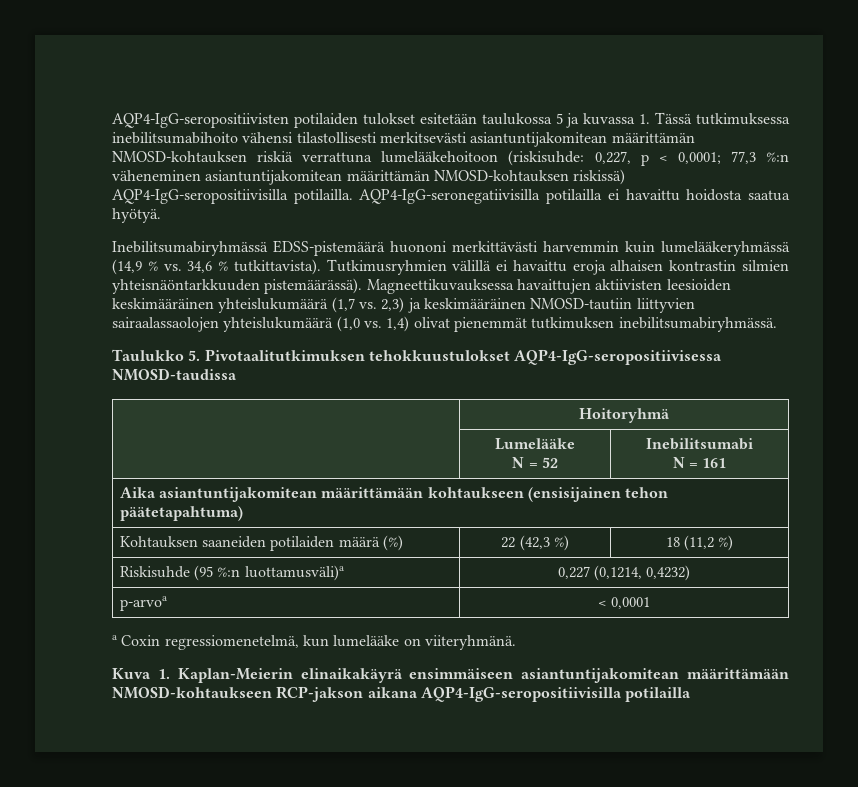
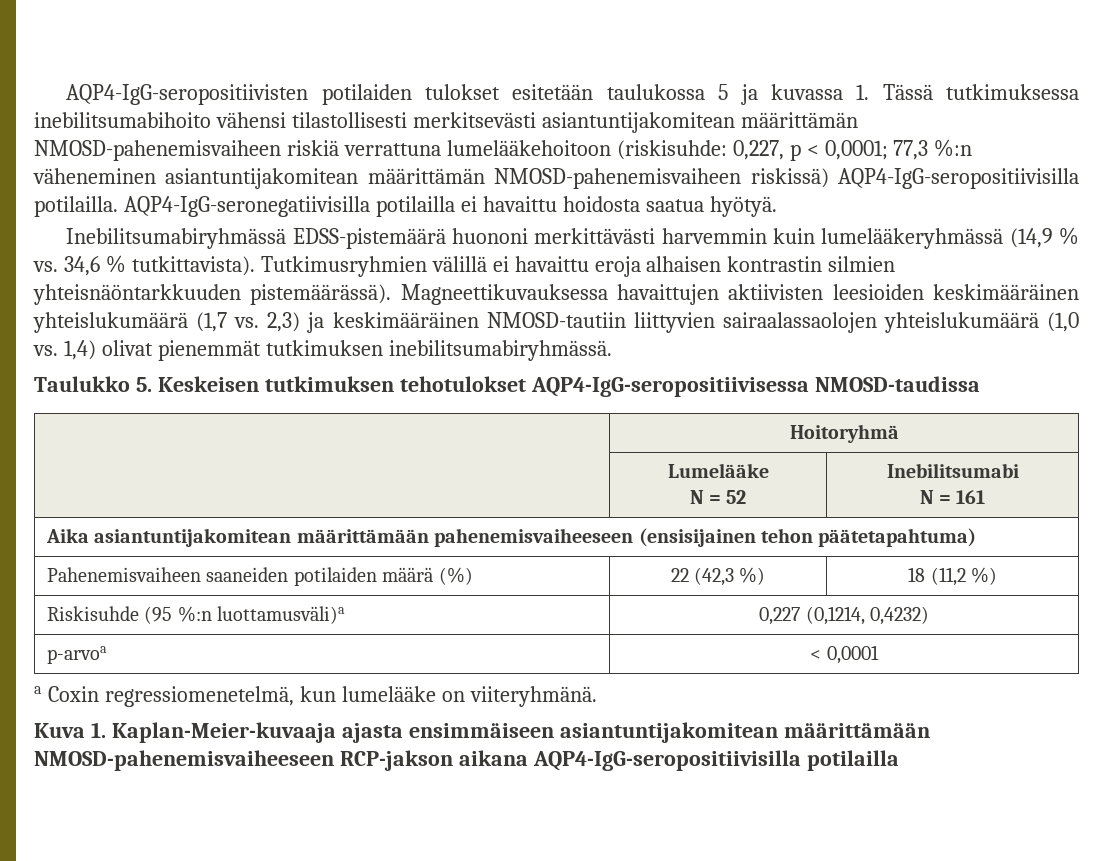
[112,151,247,163] NMOSD-kohtauksen -> [34,140,281,161] NMOSD-pahenemisvaiheen
[433,170,569,182] NMOSD-kohtauksen -> [494,168,742,189] NMOSD-pahenemisvaiheen
[204,349,510,361] Pivotaalitutkimuksen tehokkuustulokset -> [157,376,526,392] Keskeisen tutkimuksen tehotulokset
[427,487,524,498] kohtaukseen -> [434,528,634,547] pahenemisvaiheeseen
[119,536,198,548] Kohtauksen -> [47,567,202,582] Pahenemisvaiheen
[177,668,403,683] Kaplan-Meierin elinaikakäyrä -> [111,722,403,743] Kaplan-Meier-kuvaaja ajasta
[112,686,272,699] NMOSD-kohtaukseen -> [34,750,334,771] NMOSD-pahenemisvaiheeseen

